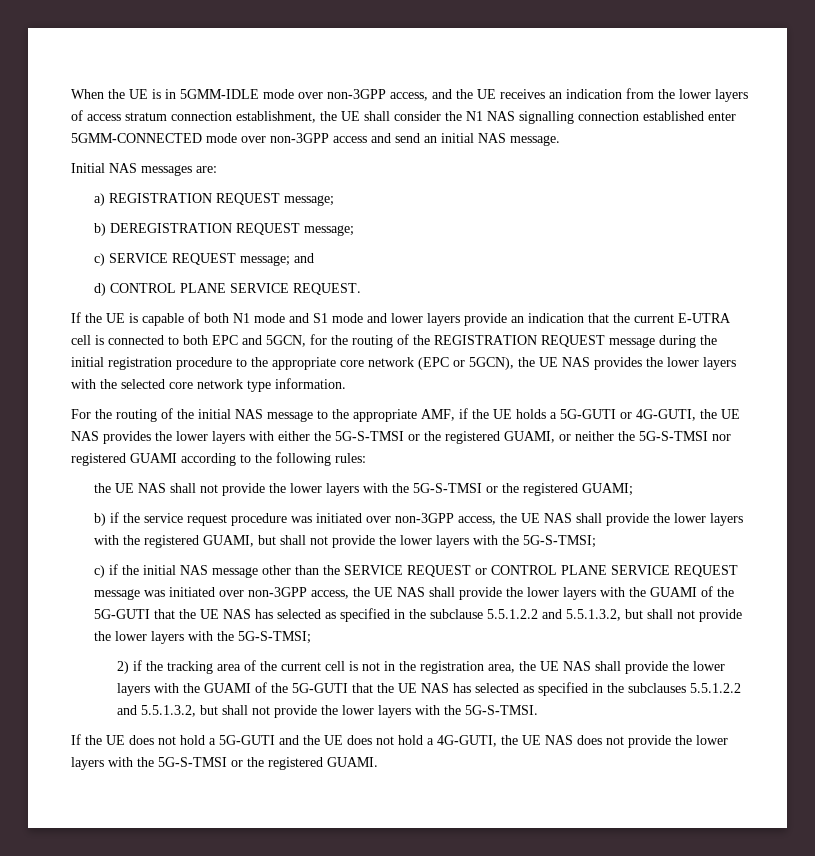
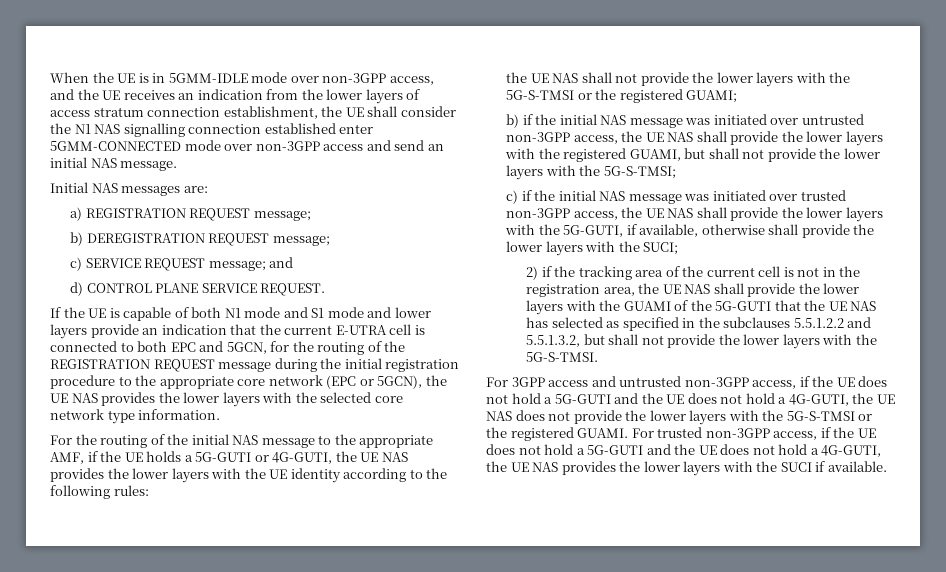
[278,431,731,444] [71,453,177,466] either the 5G-S-TMSI or the registered GUAMI, or neither the 5G-S-TMSI nor registered GUAMI -> [244,468,341,483] the UE identity
[143,513,391,526] service request procedure was initiated over -> [559,114,864,128] initial NAS message was initiated over untrusted
[261,565,738,577] [93,587,244,600] other than the SERVICE REQUEST or CONTROL PLANE SERVICE REQUEST message was initiated over -> [684,190,846,201] was initiated over trusted
[649,586,734,597] [93,608,742,622] [93,631,311,644] GUAMI of the 5G-GUTI that the UE NAS has selected as specified in the subclause 5.5.1.2.2 and 5.5.1.3.2, but shall not provide the lower layers with the 5G-S-TMSI; -> [563,224,875,238] [506,241,679,256] 5G-GUTI, if available, otherwise shall provide the lower layers with the SUCI;
[71,734,81,745] If -> [486,376,810,389] For 3GPP access and untrusted non-3GPP access, if
(378, 762) none -> [631,427,876,440] [486,444,882,457] [486,461,887,476] For trusted non-3GPP access, if the UE does not hold a 5G-GUTI and the UE does not hold a 4G-GUTI, the UE NAS provides the lower layers with the SUCI if available.

